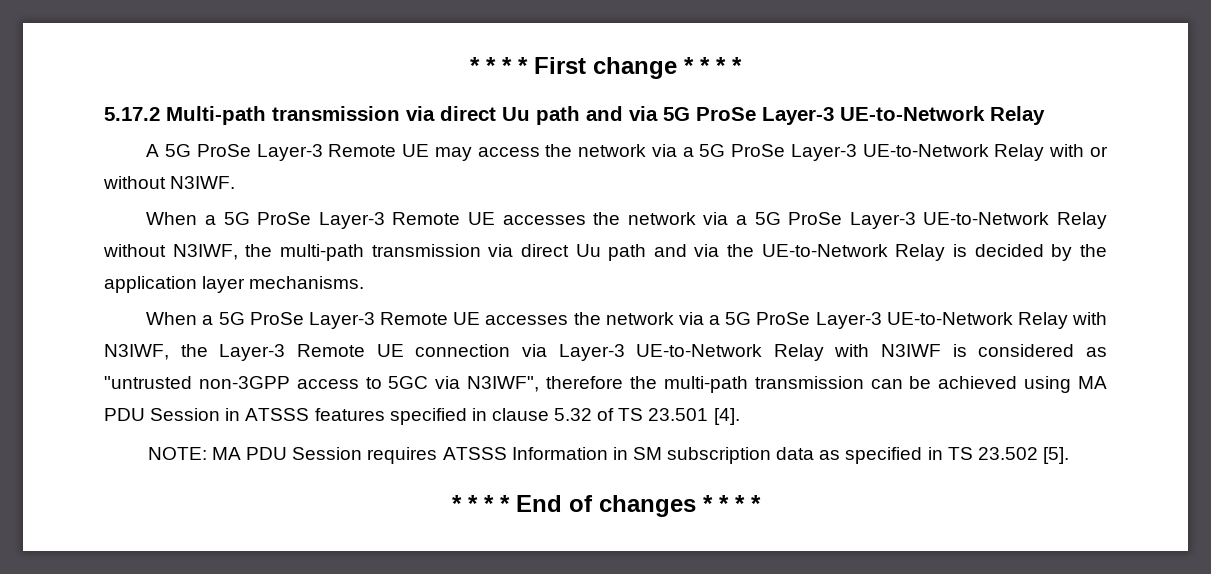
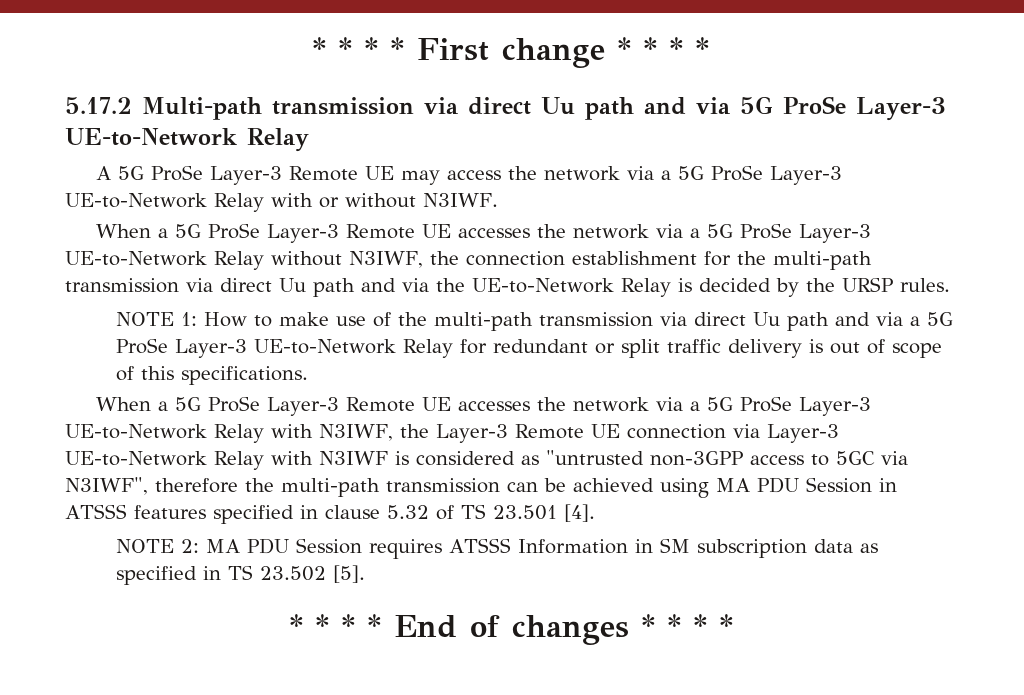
(273, 250) none -> [465,251,766,266] connection establishment for the
[104,276,365,293] application layer mechanisms. -> [842,277,950,292] [116,312,954,331] [116,338,943,358] [116,366,309,385] URSP rules. // NOTE 1: How to make use of the multi-path transmission via direct Uu path and via a 5G ProSe Layer-3 UE-to-Network Relay for redundant or split traffic delivery is out of scope of this specifications.
[147,447,207,460] NOTE: -> [116,539,200,553] NOTE 2:

